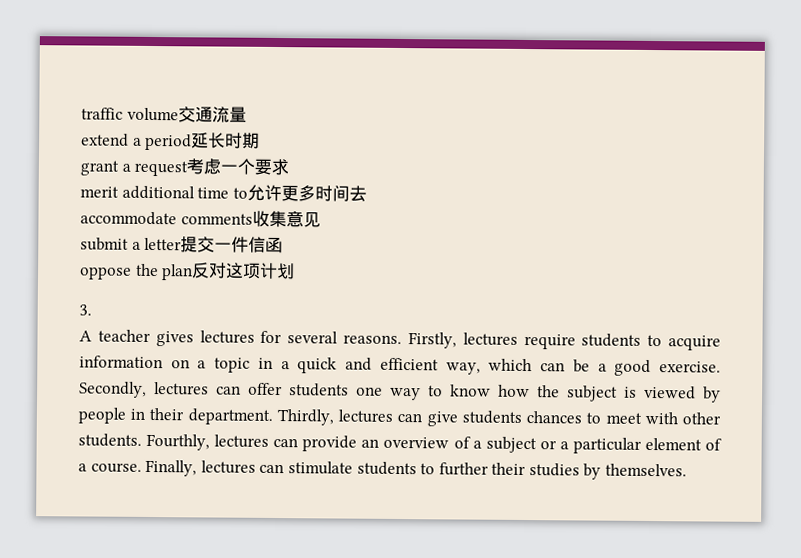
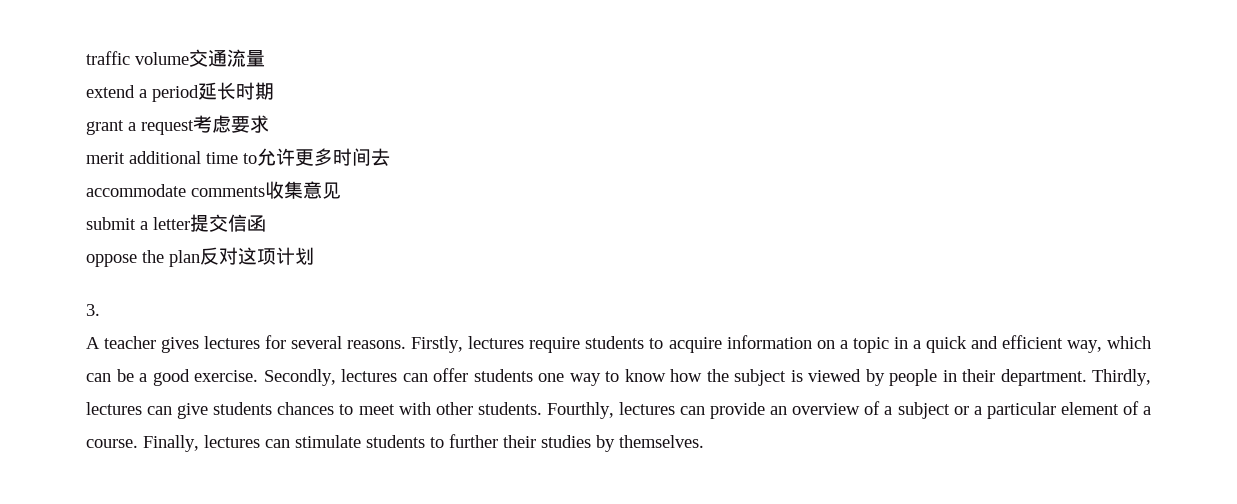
[220,158,256,175] 一个 -> (231, 124) none
[214,236,250,253] 一件 -> (228, 223) none

